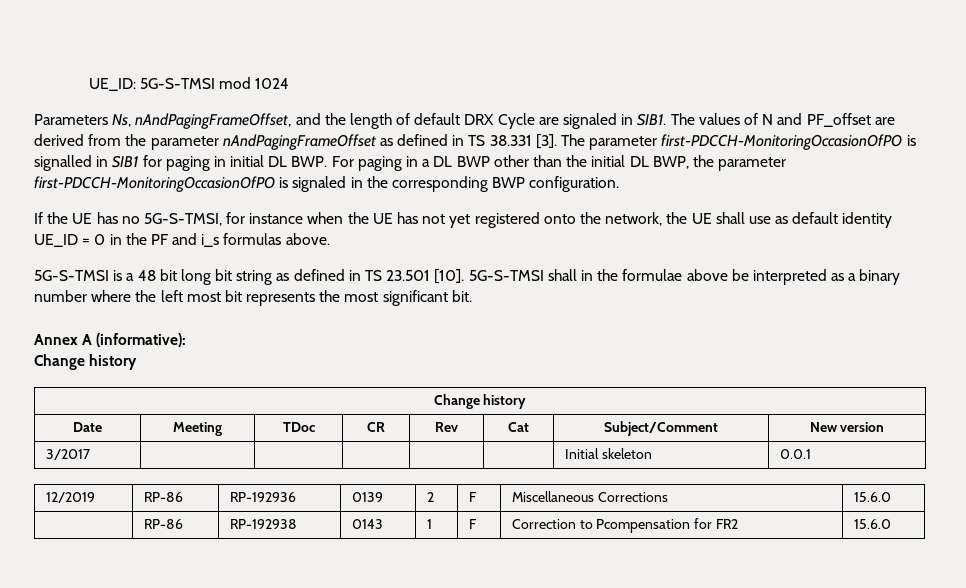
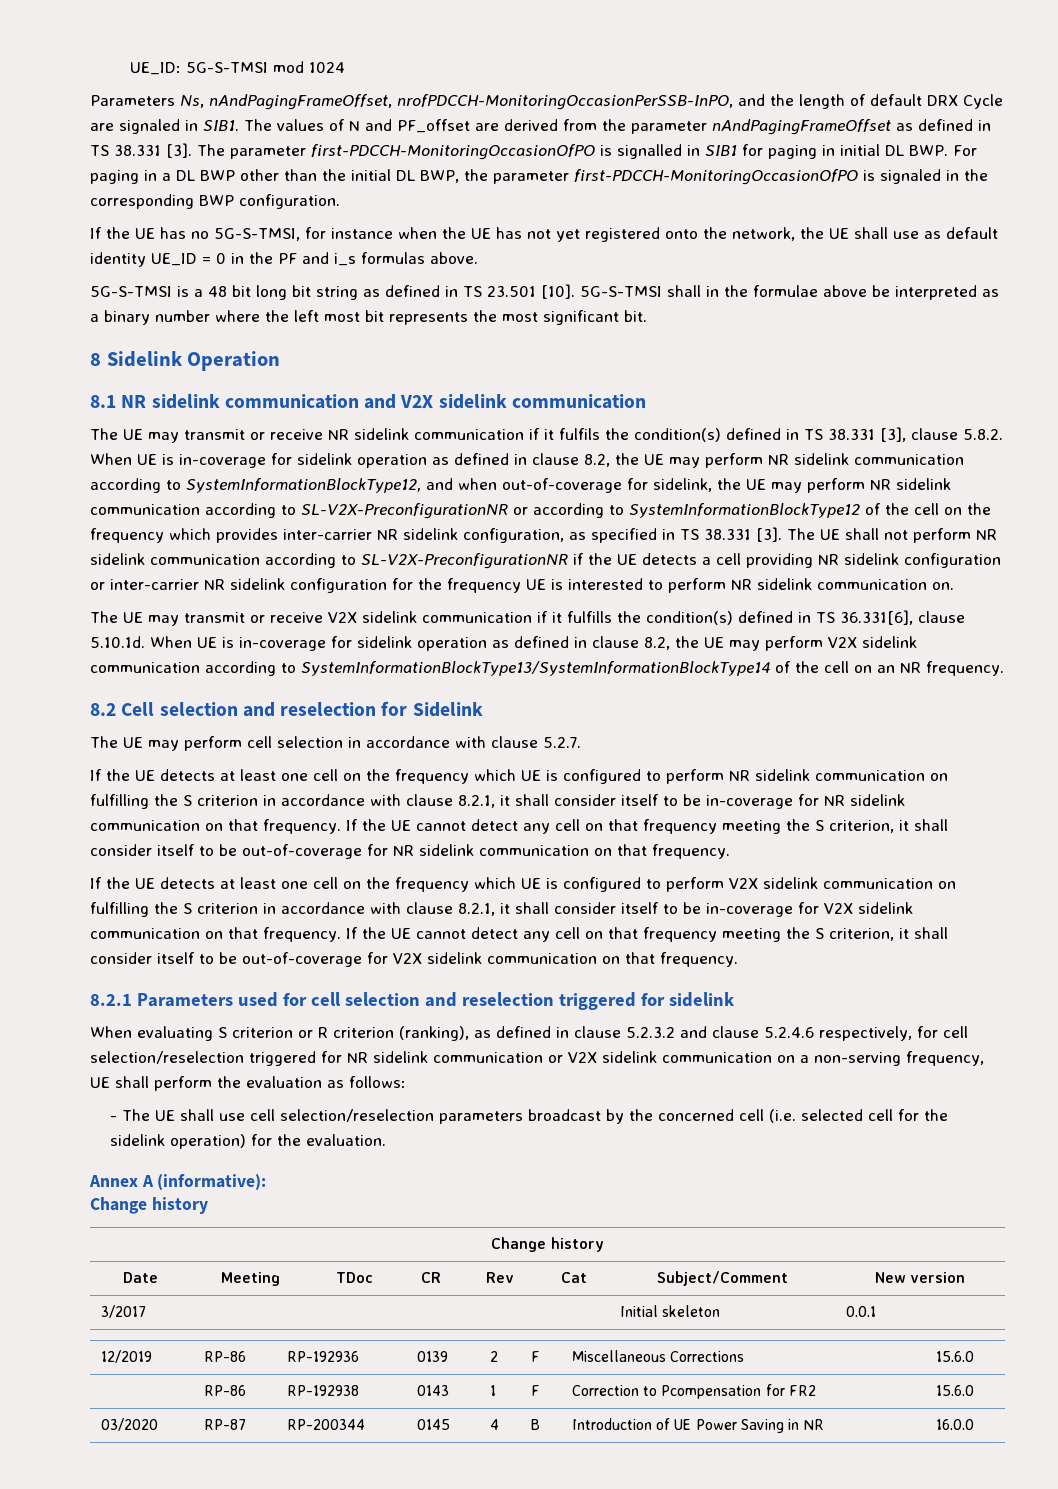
(292, 121) none -> [397,94,733,110] nrofPDCCH-MonitoringOccasionPerSSB-InPO,
(472, 296) none -> [90,351,281,371] [90,394,646,409] [90,427,1003,443] [90,453,964,468] [90,478,951,493] [90,503,991,519] [90,527,997,543] [90,553,1001,569] [90,578,954,593] [90,610,965,626] [90,636,917,651] [90,661,1004,676] [90,701,483,717] [90,736,581,751] [90,769,948,784] [90,794,905,809] [90,819,948,834] [90,844,730,859] [90,877,956,892] [90,902,913,917] [90,927,948,942] [90,952,738,967] [90,992,735,1010] [90,1026,968,1041] [90,1051,984,1066] [90,1076,406,1091] [109,1109,948,1124] [109,1134,386,1149] // 8 Sidelink Operation // 8.1 NR sidelink communication and V2X sidelink communication // The UE may transmit or receive NR sidelink communication if it fulfils the condition(s) defined in TS 38.331 [3], clause 5.8.2. When UE is in-coverage for sidelink operation as defined in clause 8.2, the UE may perform NR sidelink communication according to SystemInformationBlockType12, and when out-of-coverage for sidelink, the UE may perform NR sidelink communication according to SL-V2X-PreconfigurationNR or according to SystemInformationBlockType12 of the cell on the frequency which provides inter-carrier NR sidelink configuration, as specified in TS 38.331 [3]. The UE shall not perform NR sidelink communication according to SL-V2X-PreconfigurationNR if the UE detects a cell providing NR sidelink configuration or inter-carrier NR sidelink configuration for the frequency UE is interested to perform NR sidelink communication on. // The UE may transmit or receive V2X sidelink communication if it fulfills the condition(s) defined in TS 36.331[6], clause 5.10.1d. When UE is in-coverage for sidelink operation as defined in clause 8.2, the UE may perform V2X sidelink communication according to SystemInformationBlockType13/SystemInformationBlockType14 of the cell on an NR frequency. // 8.2 Cell selection and reselection for Sidelink // The UE may perform cell selection in accordance with clause 5.2.7. // If the UE detects at least one cell on the frequency which UE is configured to perform NR sidelink communication on fulfilling the S criterion in accordance with clause 8.2.1, it shall consider itself to be in-coverage for NR sidelink communication on that frequency. If the UE cannot detect any cell on that frequency meeting the S criterion, it shall consider itself to be out-of-coverage for NR sidelink communication on that frequency. // If the UE detects at least one cell on the frequency which UE is configured to perform V2X sidelink communication on fulfilling the S criterion in accordance with clause 8.2.1, it shall consider itself to be in-coverage for V2X sidelink communication on that frequency. If the UE cannot detect any cell on that frequency meeting the S criterion, it shall consider itself to be out-of-coverage for V2X sidelink communication on that frequency. // 8.2.1 Parameters used for cell selection and reselection triggered for sidelink // When evaluating S criterion or R criterion (ranking), as defined in clause 5.2.3.2 and clause 5.2.4.6 respectively, for cell selection/reselection triggered for NR sidelink communication or V2X sidelink communication on a non-serving frequency, UE shall perform the evaluation as follows: // - The UE shall use cell selection/reselection parameters broadcast by the concerned cell (i.e. selected cell for the sidelink operation) for the evaluation.
(891, 524) none -> [101,1418,159,1431] [204,1419,247,1430] [287,1419,366,1430] [417,1419,451,1430] [490,1419,500,1430] [531,1419,541,1430] [572,1418,825,1433] [936,1419,975,1430] // 03/2020 | RP-87 | RP-200344 | 0145 | 4 | B | Introduction of UE Power Saving in NR | 16.0.0

